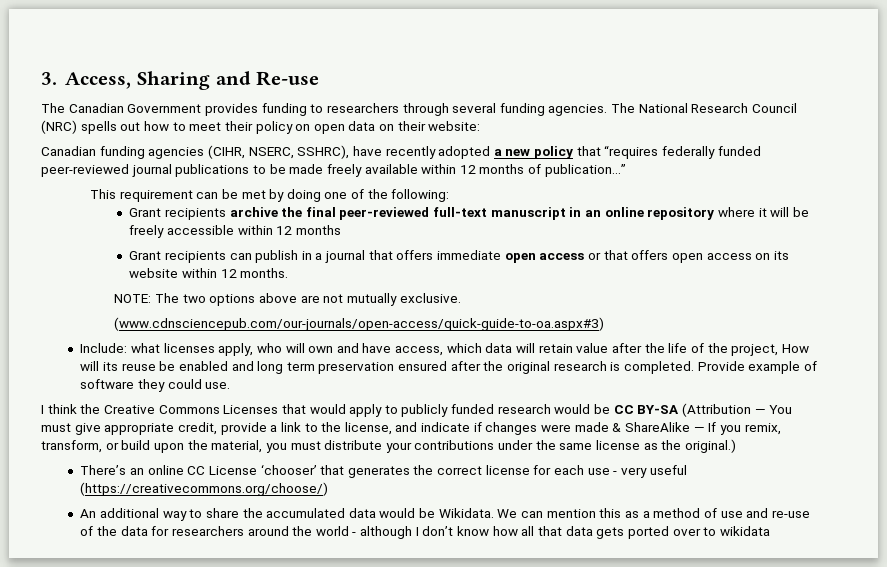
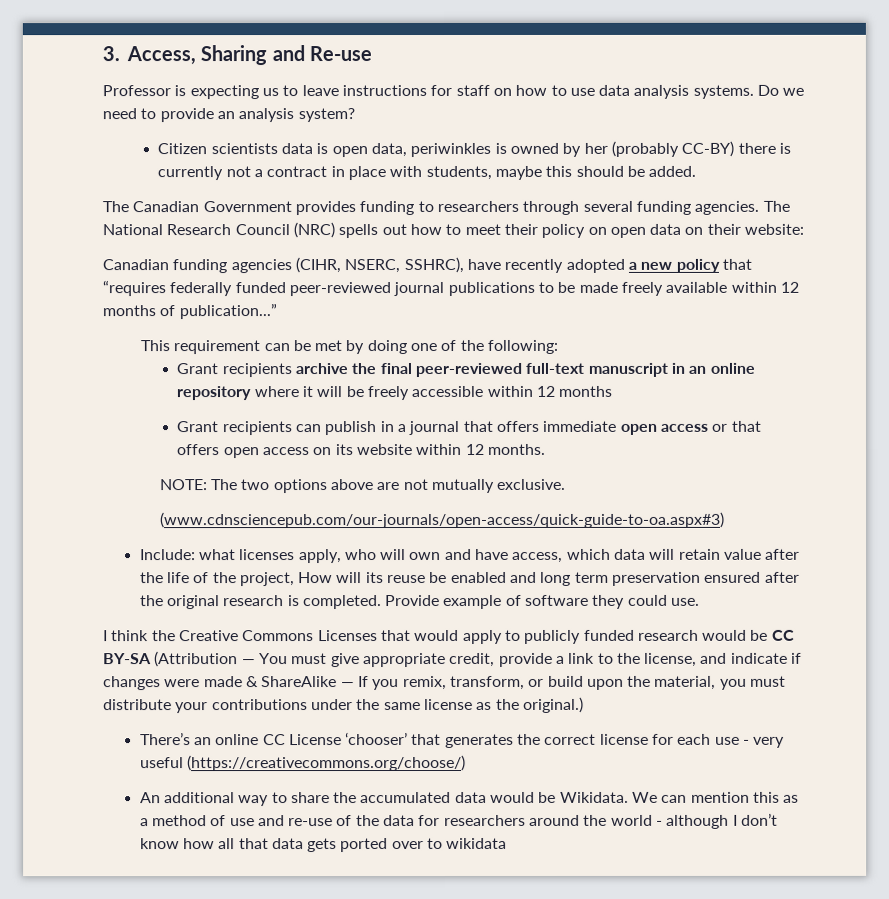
(320, 78) none -> [102,84,805,100] [102,108,355,123] [157,140,791,158] [157,165,697,181] // Professor is expecting us to leave instructions for staff on how to use data analysis systems. Do we need to provide an analysis system? // Citizen scientists data is open data, periwinkles is owned by her (probably CC-BY) there is currently not a contract in place with students, maybe this should be added.

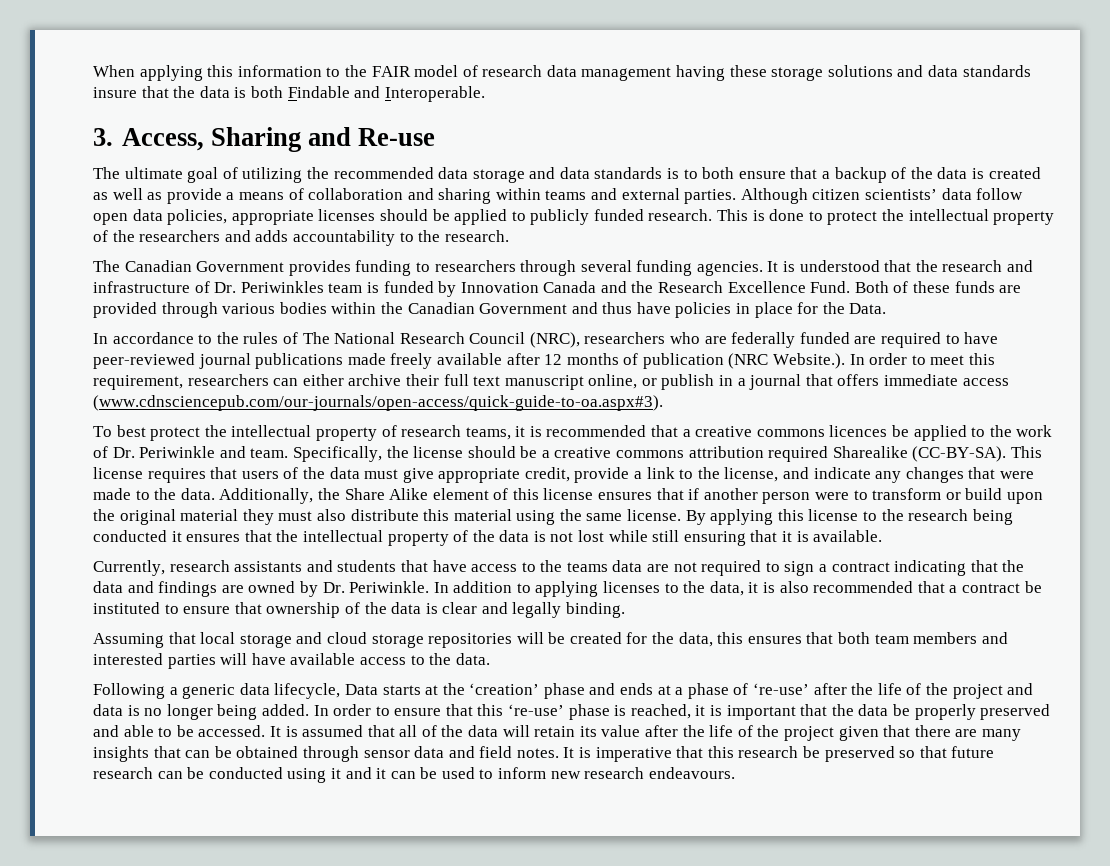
(102, 54) none -> [93,65,1031,81] [93,86,485,102] When applying this information to the FAIR model of research data management having these storage solutions and data standards insure that the data is both Findable and Interoperable. //
[102,84,805,100] [102,108,355,123] [157,140,791,158] [157,165,697,181] Professor is expecting us to leave instructions for staff on how to use data analysis systems. Do we need to provide an analysis system? // Citizen scientists data is open data, periwinkles is owned by her (probably CC-BY) there is currently not a contract in place with students, maybe this should be added. -> [93,167,1041,183] [93,188,1024,204] [93,209,1055,225] [93,230,509,246] The ultimate goal of utilizing the recommended data storage and data standards is to both ensure that a backup of the data is created as well as provide a means of collaboration and sharing within teams and external parties. Although citizen scientists’ data follow open data policies, appropriate licenses should be applied to publicly funded research. This is done to protect the intellectual property of the researchers and adds accountability to the research.
[762,200,790,212] [102,222,805,239] [102,256,752,274] [102,280,286,297] The National Research Council (NRC) spells out how to meet their policy on open data on their website: // Canadian funding agencies (CIHR, NSERC, SSHRC), have recently adopted a new policy that “requires federally funded -> [767,260,1034,272] [93,281,1022,297] [93,302,887,318] [93,332,999,348] It is understood that the research and infrastructure of Dr. Periwinkles team is funded by Innovation Canada and the Research Excellence Fund. Both of these funds are provided through various bodies within the Canadian Government and thus have policies in place for the Data. // In accordance to the rules of The National Research Council (NRC), researchers who are federally funded are required to have
[537,281,576,293] to be -> (344, 361) none
[730,281,777,293] within -> [506,353,540,365] after
[178,303,277,320] [139,339,559,355] [176,362,755,378] [176,385,613,401] [176,421,322,436] publication...” // This requirement can be met by doing one of the following: // Grant recipients archive the final peer-reviewed full-text manuscript in an online repository where it will be freely accessible within 12 months // Grant recipients can -> [642,353,996,369] [93,374,657,390] publication (NRC Website.). In order to meet this requirement, researchers can either archive their full text manuscript online, or
[619,420,761,435] [176,443,546,459] [159,478,567,494] [159,511,725,529] [139,548,801,564] [139,571,800,587] [139,594,701,610] [103,629,795,644] [103,651,288,668] open access or that offers open access on its website within 12 months. // NOTE: The two options above are not mutually exclusive. // (www.cdnsciencepub.com/our-journals/open-access/quick-guide-to-oa.aspx#3) // Include: what licenses apply, who will own and have access, which data will retain value after the life of the project, How will its reuse be enabled and long term preservation ensured after the original research is completed. Provide example of software they could use. // I think the Creative Commons Licenses that would apply to publicly funded research would be CC BY-SA (Attribution — You -> [962,378,1009,386] [93,395,663,411] [93,425,1053,441] [93,446,1043,462] [93,467,360,483] access (www.cdnsciencepub.com/our-journals/open-access/quick-guide-to-oa.aspx#3). // To best protect the intellectual property of research teams, it is recommended that a creative commons licences be applied to the work of Dr. Periwinkle and team. Specifically, the license should be a creative commons attribution required Sharealike (CC-BY-SA). This license requires that users of the data
[791,652,803,664] [103,675,787,691] [103,696,584,714] [139,732,786,749] [139,754,466,772] [139,791,800,807] [139,812,778,829] [139,837,508,853] if changes were made & ShareAlike — If you remix, transform, or build upon the material, you must distribute your contributions under the same license as the original.) // There’s an online CC License ‘chooser’ that generates the correct license for each use - very useful (https://creativecommons.org/choose/) // An additional way to share the accumulated data would be Wikidata. We can mention this as a method of use and re-use of the data for researchers around the world - although I don’t know how all that data gets ported over to wikidata -> [875,467,1034,483] [93,488,1043,504] [93,509,1013,525] [93,530,883,546] [93,560,1025,576] [93,581,1042,597] [93,602,626,618] [93,632,1008,648] [93,653,490,669] [93,683,1034,699] [93,704,1051,720] [93,725,1021,741] [93,746,995,762] [93,767,735,783] any changes that were made to the data. Additionally, the Share Alike element of this license ensures that if another person were to transform or build upon the original material they must also distribute this material using the same license. By applying this license to the research being conducted it ensures that the intellectual property of the data is not lost while still ensuring that it is available. // Currently, research assistants and students that have access to the teams data are not required to sign a contract indicating that the data and findings are owned by Dr. Periwinkle. In addition to applying licenses to the data, it is also recommended that a contract be instituted to ensure that ownership of the data is clear and legally binding. // Assuming that local storage and cloud storage repositories will be created for the data, this ensures that both team members and interested parties will have available access to the data. // Following a generic data lifecycle, Data starts at the ‘creation’ phase and ends at a phase of ‘re-use’ after the life of the project and data is no longer being added. In order to ensure that this ‘re-use’ phase is reached, it is important that the data be properly preserved and able to be accessed. It is assumed that all of the data will retain its value after the life of the project given that there are many insights that can be obtained through sensor data and field notes. It is imperative that this research be preserved so that future research can be conducted using it and it can be used to inform new research endeavours.

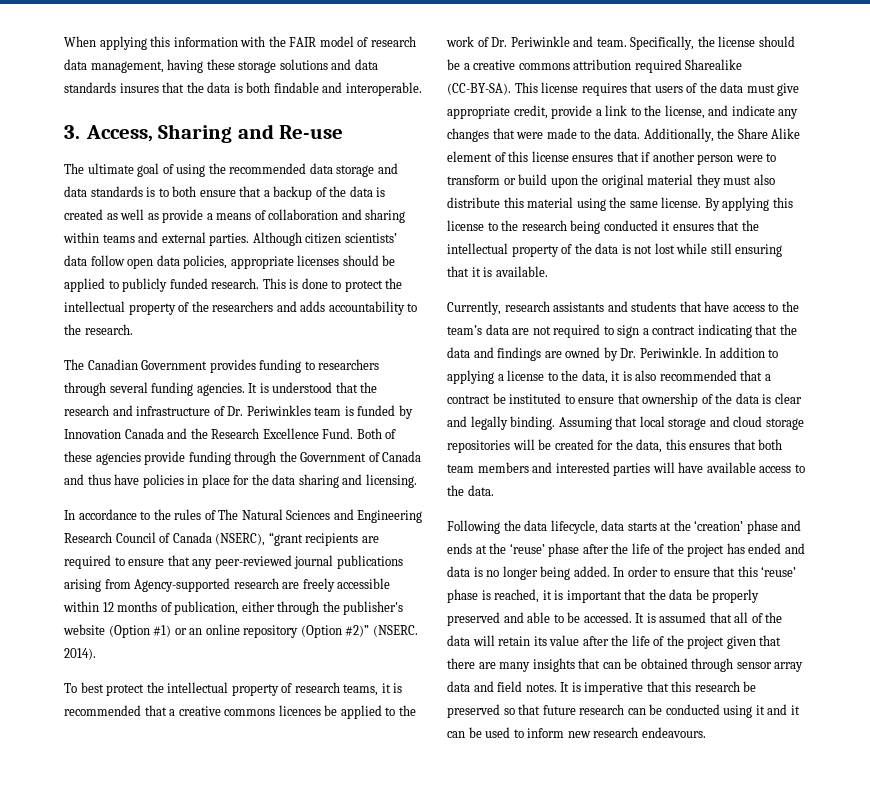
[326,67,341,77] to -> [240,36,266,47] with
[581,67,672,81] management -> [90,61,164,73] management,
[93,87,137,98] insure -> [119,83,159,93] insures
[287,86,485,102] Findable and Interoperable. -> [273,82,422,96] findable and interoperable.
[242,167,303,183] utilizing -> [176,164,206,177] using
[954,281,1022,293] [93,302,568,318] funds are provided through various bodies within the Canadian Government -> [95,451,422,465] agencies provide funding through the Government of Canada
[849,303,887,314] Data. -> [272,474,417,488] data sharing and licensing.
[334,332,999,348] [93,353,996,369] [93,374,1009,390] [93,395,663,411] National Research Council (NRC), researchers who are federally funded are required to have peer-reviewed journal publications made freely available after 12 months of publication (NRC Website.). In order to meet this requirement, researchers can either archive their full text manuscript online, or publish in a journal that offers immediate access (www.cdnsciencepub.com/our-journals/open-access/quick-guide-to-oa.aspx#3). -> [241,509,423,523] [64,532,379,546] [64,555,403,569] [64,578,391,592] [63,601,404,615] [63,624,418,638] [64,648,96,660] Natural Sciences and Engineering Research Council of Canada (NSERC), “grant recipients are required to ensure that any peer-reviewed journal publications arising from Agency-supported research are freely accessible within 12 months of publication, either through the publisher's website (Option #1) or an online repository (Option #2)” (NSERC. 2014).
[566,562,608,572] teams -> [447,325,482,335] team’s
[603,581,661,593] licenses -> [497,370,545,381] a license
(626, 610) // -> (556, 423) none
[169,684,236,699] a generic -> [503,520,521,531] the
[344,684,378,695] Data -> [601,520,625,531] data
[675,683,1003,699] a phase of ‘re-use’ after the life of the project -> [489,543,782,557] the ‘reuse’ phase after the life of the project has ended
[508,704,565,716] ‘re-use’ -> [761,566,797,577] ‘reuse’
(410, 754) none -> [774,662,804,672] array

